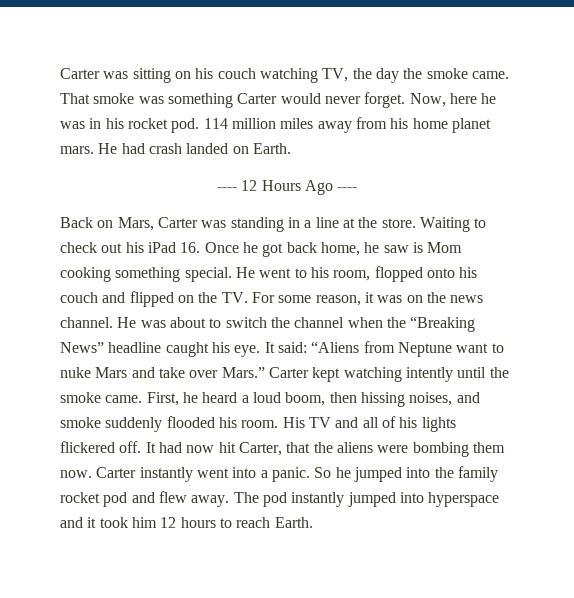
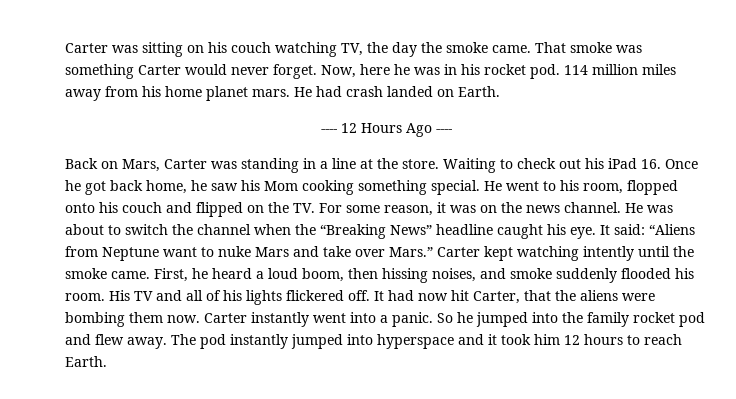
[412,242,423,253] is -> [241,180,260,191] his

